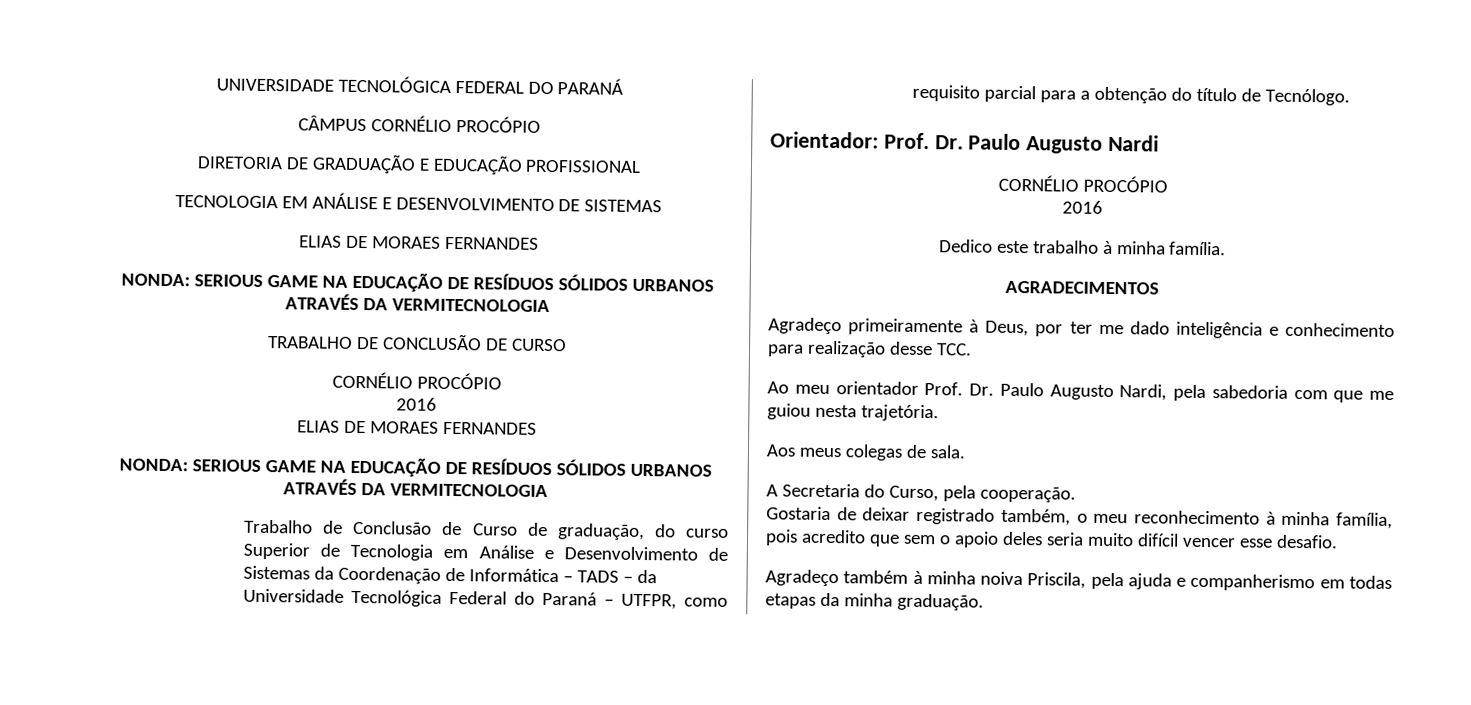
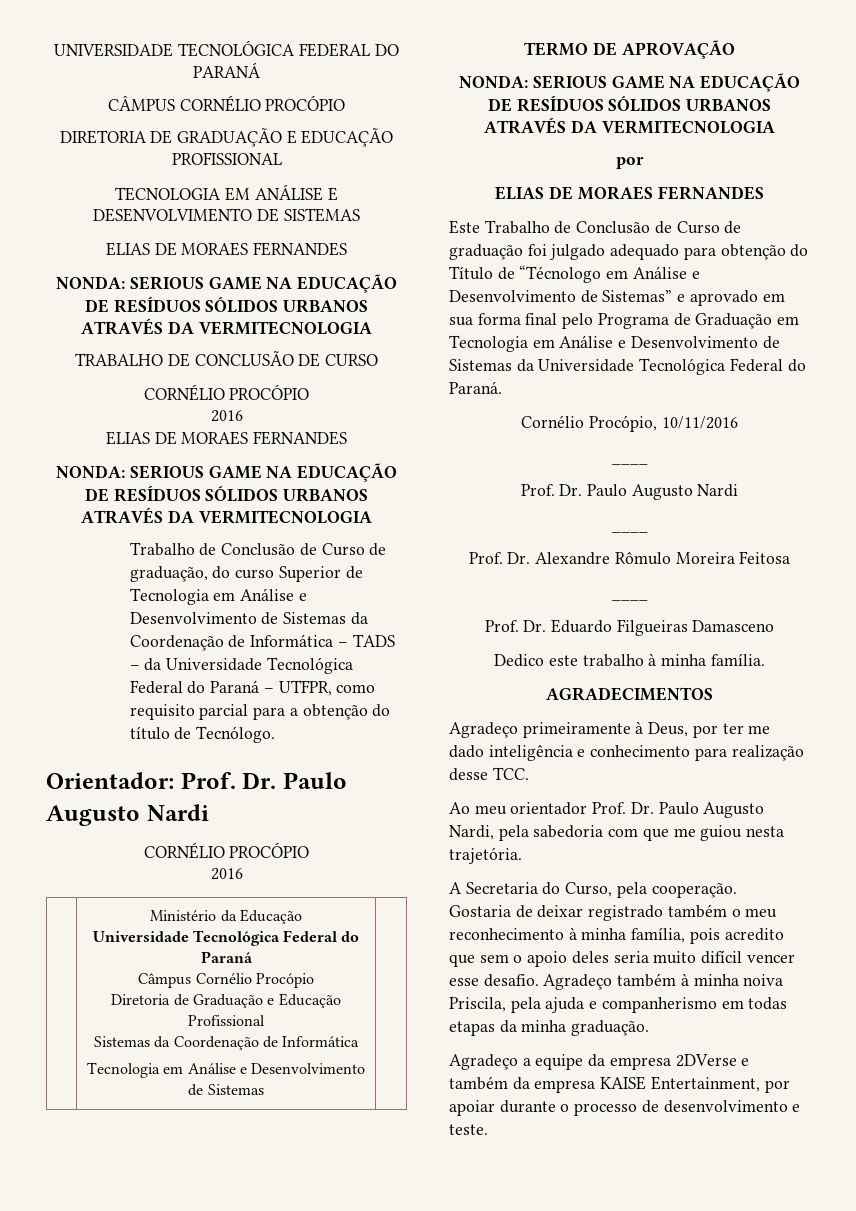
(1103, 207) none -> [150,909,302,924] [92,930,360,946] [200,951,253,963] [138,973,314,988] [111,993,341,1008] [188,1015,265,1026] [93,1036,360,1050] [86,1062,366,1078] [188,1084,264,1096] [524,40,735,59] [459,73,800,92] [487,95,772,112] [484,117,775,134] [616,157,644,169] [495,186,764,200] [449,220,742,234] [449,244,809,260] [449,265,700,283] [449,290,785,306] [449,313,800,329] [449,335,780,352] [449,358,806,375] [449,381,502,394] [521,415,738,432] [611,462,648,465] [520,484,739,500] [611,530,648,533] [468,551,791,565] [611,598,648,601] [484,619,775,636] // | Ministério da Educação // Universidade Tecnológica Federal do Paraná // Câmpus Cornélio Procópio // Diretoria de Graduação e Educação Profissional // Sistemas da Coordenação de Informática // Tecnologia em Análise e Desenvolvimento de Sistemas | // TERMO DE APROVAÇÃO // NONDA: SERIOUS GAME NA EDUCAÇÃO DE RESÍDUOS SÓLIDOS URBANOS ATRAVÉS DA VERMITECNOLOGIA // por // ELIAS DE MORAES FERNANDES // Este Trabalho de Conclusão de Curso de graduação foi julgado adequado para obtenção do Título de “Técnologo em Análise e Desenvolvimento de Sistemas” e aprovado em sua forma final pelo Programa de Graduação em Tecnologia em Análise e Desenvolvimento de Sistemas da Universidade Tecnológica Federal do Paraná. // Cornélio Procópio, 10/11/2016 // ____ // Prof. Dr. Paulo Augusto Nardi // ____ // Prof. Dr. Alexandre Rômulo Moreira Feitosa // ____ // Prof. Dr. Eduardo Filgueiras Damasceno
[766,444,966,461] // Aos meus colegas de sala. -> (522, 855) none
[1000,508,1071,526] também, -> [667,904,727,918] também
(1338, 541) // -> (539, 980) none
(984, 602) none -> [449,1054,750,1070] [449,1076,790,1093] [449,1100,801,1116] [449,1124,488,1135] // Agradeço a equipe da empresa 2DVerse e também da empresa KAISE Entertainment, por apoiar durante o processo de desenvolvimento e teste.

